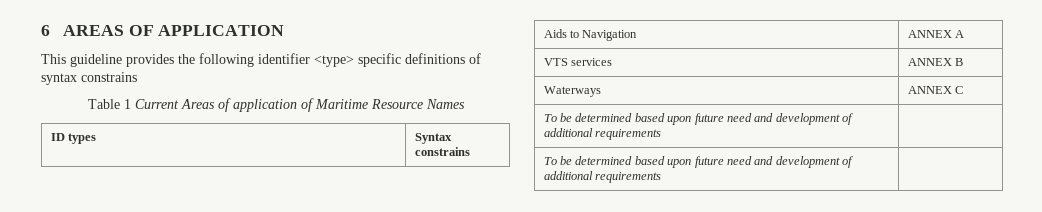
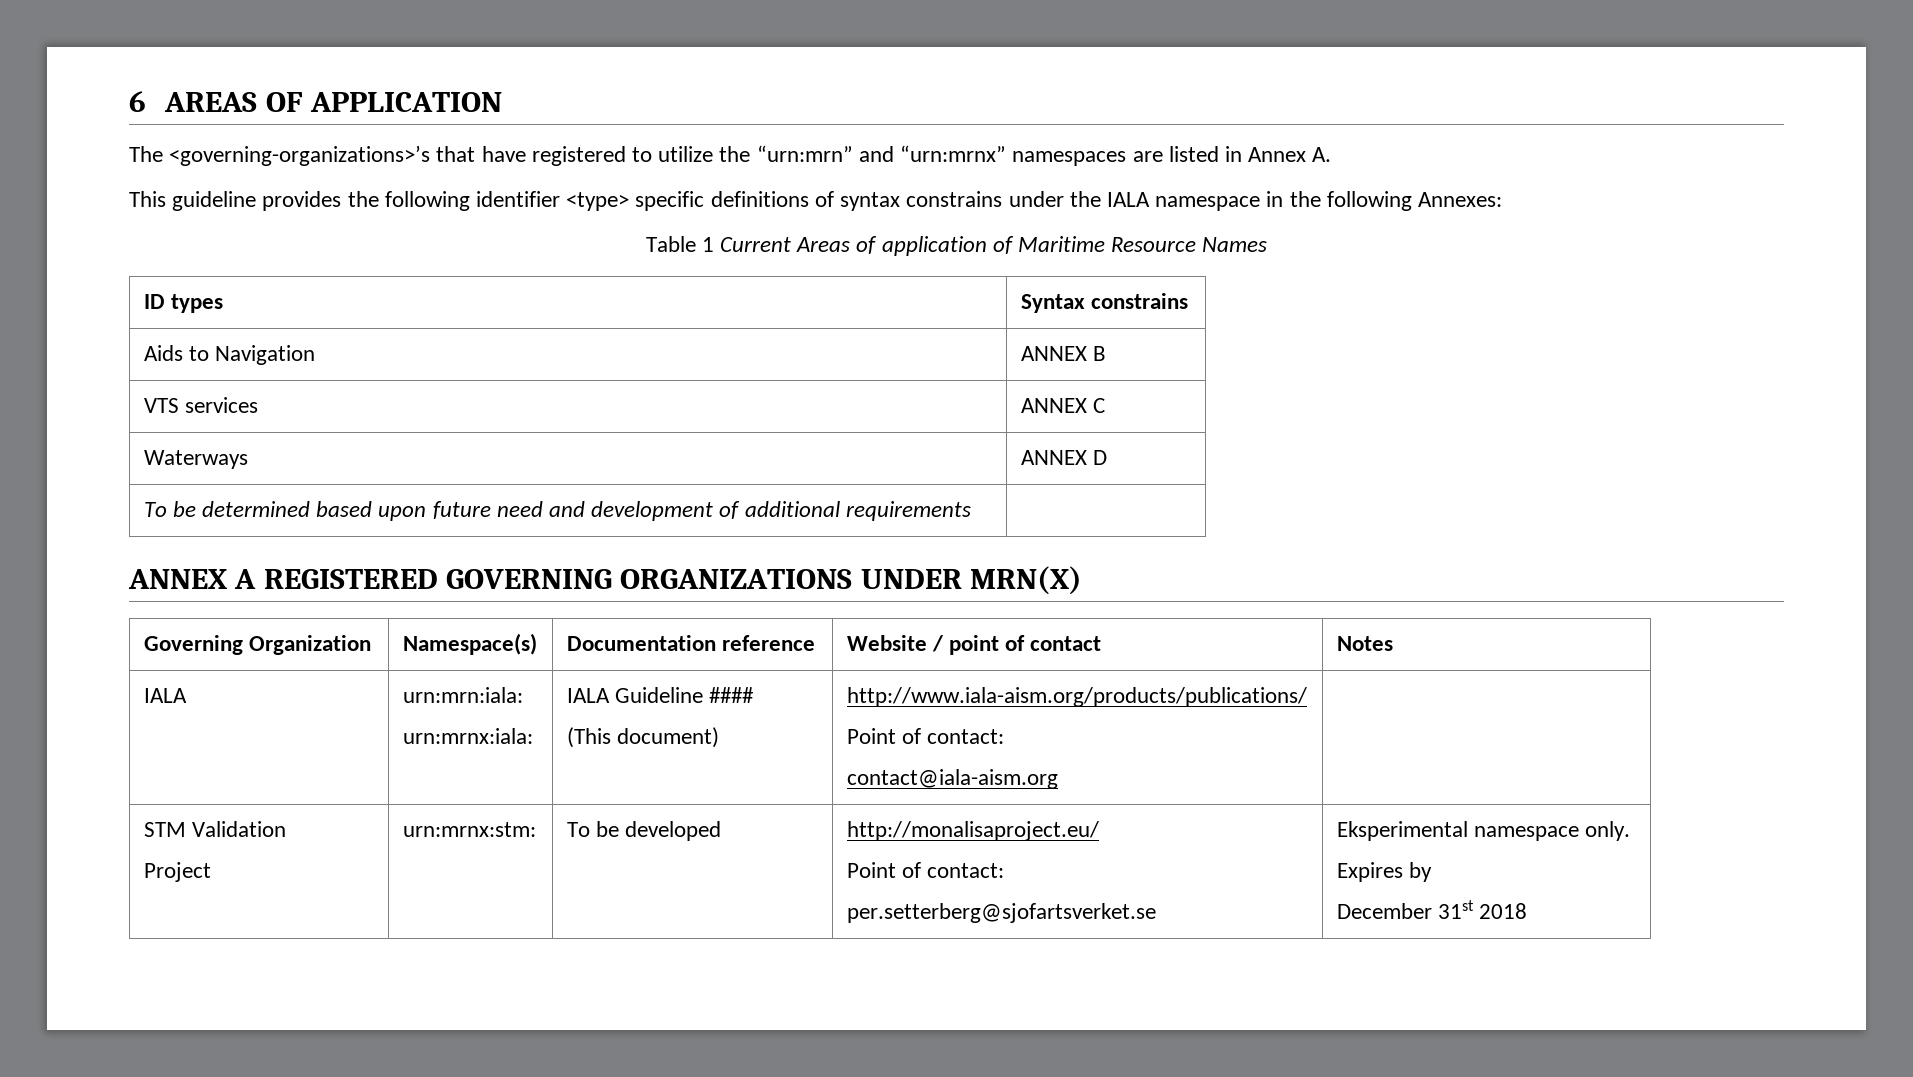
(285, 30) none -> [129,145,1332,166] // The <governing-organizations>’s that have registered to utilize the “urn:mrn” and “urn:mrnx” namespaces are listed in Annex A.
(137, 77) none -> [1008,191,1502,211] under the IALA namespace in the following Annexes:
[955,30,965,38] A -> [1092,346,1106,361] B
[955,58,964,66] B -> [1092,398,1105,413] C
[955,86,964,94] C -> [1092,450,1107,465] D
[543,156,854,168] [543,171,662,183] // To be determined based upon future need and development of additional requirements | -> [128,566,1083,595] [143,635,371,655] [402,633,537,655] [566,635,815,651] [846,635,1102,655] [1336,636,1393,651] [143,688,187,703] [402,687,523,703] [402,728,533,744] [566,687,755,703] [566,727,719,748] [846,687,1307,707] [846,728,1005,744] [846,769,1058,789] [143,821,286,837] [143,862,211,882] [402,822,536,837] [566,821,722,841] [846,821,1099,841] [846,862,1005,878] [846,903,1156,923] [1336,821,1631,841] [1336,862,1432,882] [1336,900,1528,919] // ANNEX A REGISTERED GOVERNING ORGANIZATIONS UNDER MRN(X) // Governing Organization | Namespace(s) | Documentation reference | Website / point of contact | Notes // IALA | urn:mrn:iala: // urn:mrnx:iala: | IALA Guideline #### // (This document) | http://www.iala-aism.org/products/publications/ // Point of contact: // contact@iala-aism.org | // STM Validation // Project | urn:mrnx:stm: | To be developed | http://monalisaproject.eu/ // Point of contact: // per.setterberg@sjofartsverket.se | Eksperimental namespace only. // Expires by // December 31st 2018

